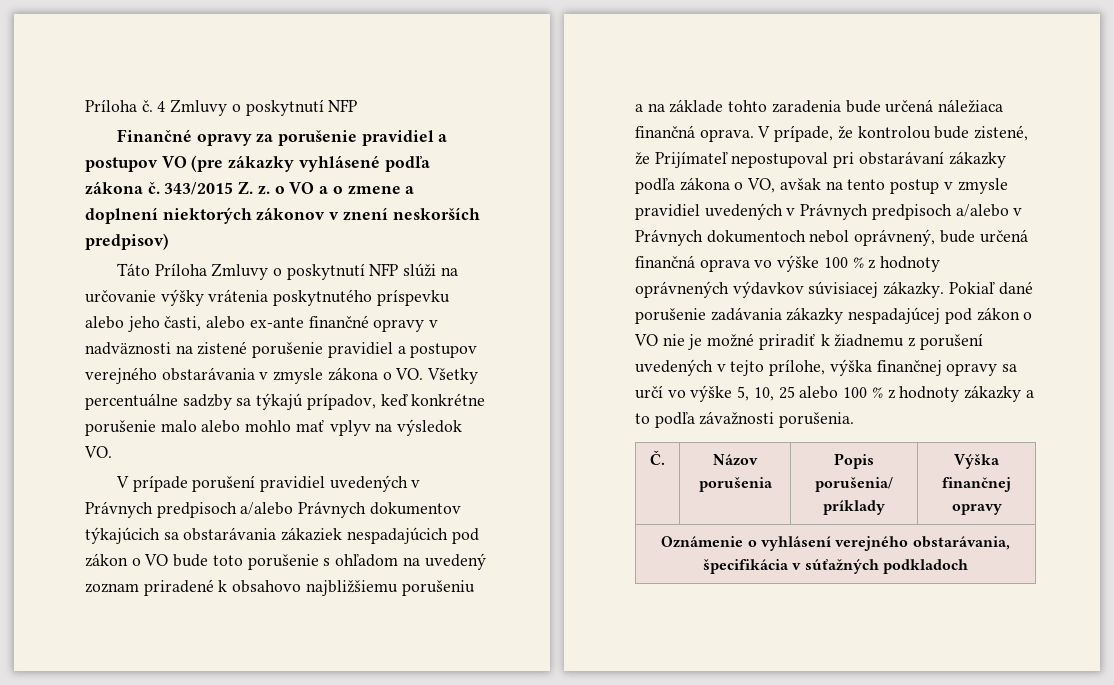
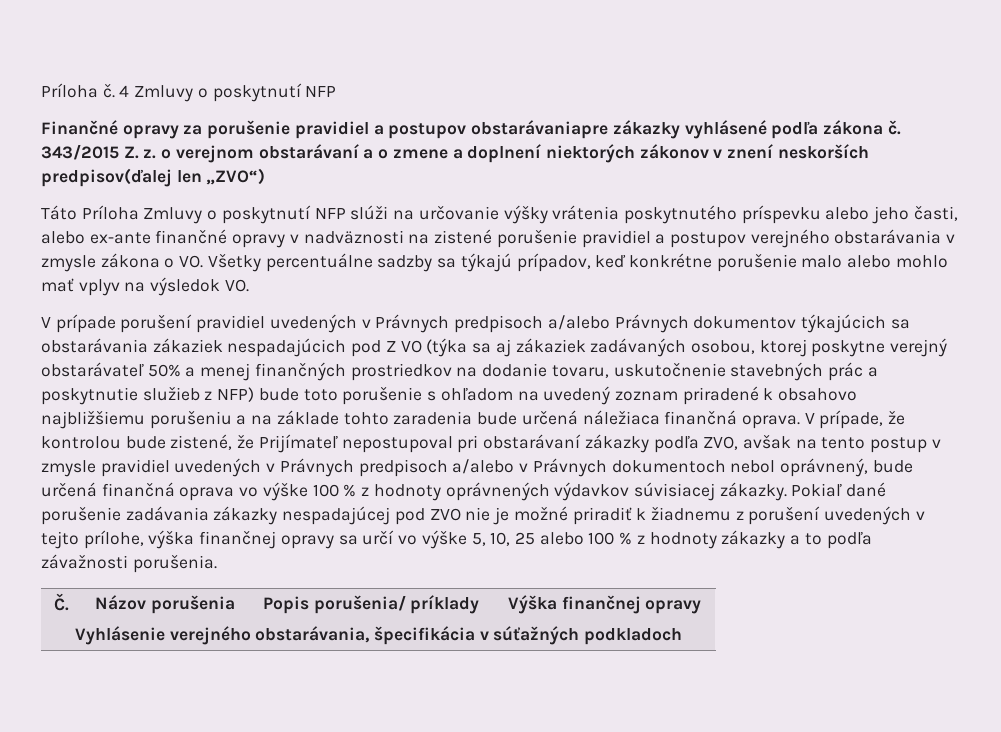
[161,155,224,172] VO (pre -> [471,120,609,139] obstarávaniapre
[289,182,315,194] VO -> [175,144,359,163] verejnom obstarávaní
[85,233,169,250] predpisov) -> [41,168,266,187] predpisov(ďalej len „ZVO“)
[85,553,169,567] zákon o VO -> [385,338,948,357] [41,362,878,381] [41,386,255,405] Z VO (týka sa aj zákaziek zadávaných osobou, ktorej poskytne verejný obstarávateľ 50% a menej finančných prostriedkov na dodanie tovaru, uskutočnenie stavebných prác a poskytnutie služieb z NFP)
[679,177,776,193] zákona o VO, -> [703,436,739,450] ZVO,
[976,307,1033,321] [634,334,658,346] zákon o VO -> [429,508,461,521] ZVO
[661,536,831,551] Oznámenie o vyhlásení -> [74,626,165,645] Vyhlásenie

